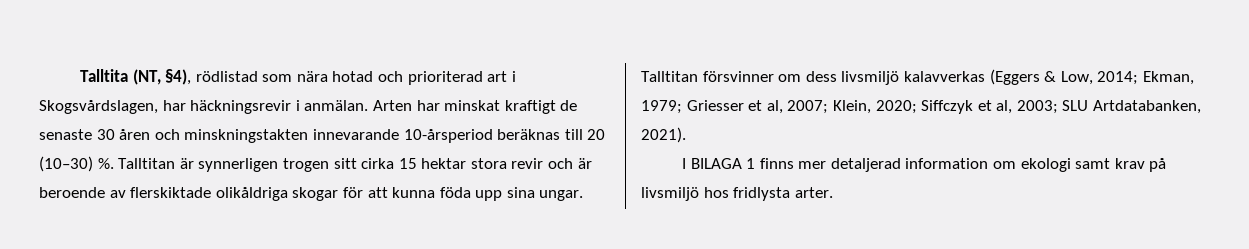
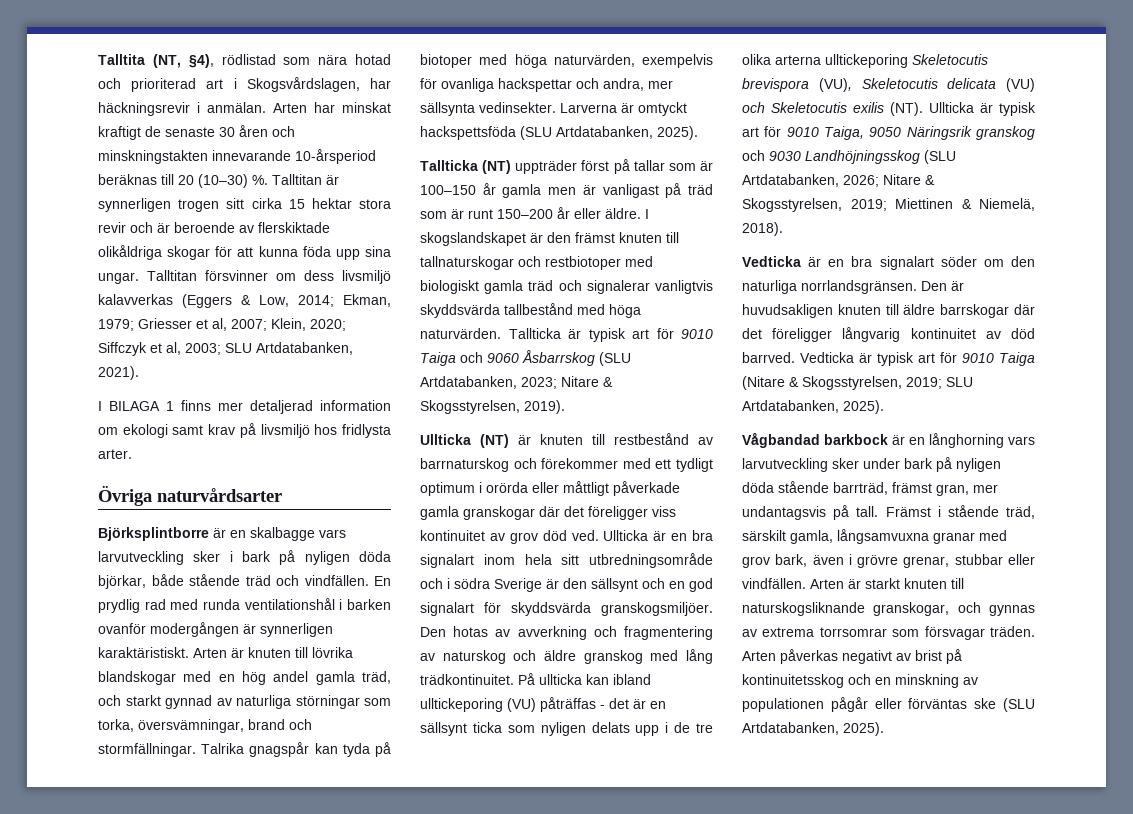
(833, 192) none -> [98,485,282,506] [98,527,346,541] [98,550,391,565] [98,574,391,589] [98,598,391,613] [98,622,333,637] [98,647,353,658] [98,671,391,685] [98,695,391,709] [98,719,312,733] [98,742,391,757] [420,54,713,68] [420,78,673,92] [420,102,687,116] [420,126,698,140] [420,159,713,174] [420,183,713,198] [420,207,649,219] [420,232,679,246] [420,256,653,270] [420,280,713,294] [420,303,641,318] [420,328,713,342] [420,350,631,366] [420,376,613,389] [420,400,565,414] [420,433,713,448] [420,458,713,472] [420,481,680,496] [420,506,676,520] [420,530,713,544] [420,553,713,568] [420,578,713,592] [420,602,713,616] [420,626,713,640] [420,649,713,664] [420,673,651,685] [420,697,666,712] [420,722,713,736] [742,54,988,68] [742,78,1035,92] [742,102,1036,116] [742,126,1035,140] [742,150,956,164] [742,174,935,187] [742,198,1035,212] [742,222,783,236] [742,256,1035,270] [742,280,964,294] [742,304,1035,318] [742,327,1035,342] [742,352,1035,366] [742,376,973,390] [742,400,884,414] [742,432,1035,448] [742,457,1001,472] [742,481,998,496] [742,505,1035,520] [742,529,1007,544] [742,554,1035,568] [742,578,964,589] [742,602,1035,616] [742,626,1035,640] [742,649,962,664] [742,674,978,688] [742,697,1035,712] [742,722,884,736] // Övriga naturvårdsarter // Björksplintborre är en skalbagge vars larvutveckling sker i bark på nyligen döda björkar, både stående träd och vindfällen. En prydlig rad med runda ventilationshål i barken ovanför modergången är synnerligen karaktäristiskt. Arten är knuten till lövrika blandskogar med en hög andel gamla träd, och starkt gynnad av naturliga störningar som torka, översvämningar, brand och stormfällningar. Talrika gnagspår kan tyda på biotoper med höga naturvärden, exempelvis för ovanliga hackspettar och andra, mer sällsynta vedinsekter. Larverna är omtyckt hackspettsföda (SLU Artdatabanken, 2025). // Tallticka (NT) uppträder först på tallar som är 100–150 år gamla men är vanligast på träd som är runt 150–200 år eller äldre. I skogslandskapet är den främst knuten till tallnaturskogar och restbiotoper med biologiskt gamla träd och signalerar vanligtvis skyddsvärda tallbestånd med höga naturvärden. Tallticka är typisk art för 9010 Taiga och 9060 Åsbarrskog (SLU Artdatabanken, 2023; Nitare & Skogsstyrelsen, 2019). // Ullticka (NT) är knuten till restbestånd av barrnaturskog och förekommer med ett tydligt optimum i orörda eller måttligt påverkade gamla granskogar där det föreligger viss kontinuitet av grov död ved. Ullticka är en bra signalart inom hela sitt utbredningsområde och i södra Sverige är den sällsynt och en god signalart för skyddsvärda granskogsmiljöer. Den hotas av avverkning och fragmentering av naturskog och äldre granskog med lång trädkontinuitet. På ullticka kan ibland ulltickeporing (VU) påträffas - det är en sällsynt ticka som nyligen delats upp i de tre olika arterna ulltickeporing Skeletocutis brevispora (VU), Skeletocutis delicata (VU) och Skeletocutis exilis (NT). Ullticka är typisk art för 9010 Taiga, 9050 Näringsrik granskog och 9030 Landhöjningsskog (SLU Artdatabanken, 2026; Nitare & Skogsstyrelsen, 2019; Miettinen & Niemelä, 2018). // Vedticka är en bra signalart söder om den naturliga norrlandsgränsen. Den är huvudsakligen knuten till äldre barrskogar där det föreligger långvarig kontinuitet av död barrved. Vedticka är typisk art för 9010 Taiga (Nitare & Skogsstyrelsen, 2019; SLU Artdatabanken, 2025). // Vågbandad barkbock är en långhorning vars larvutveckling sker under bark på nyligen döda stående barrträd, främst gran, mer undantagsvis på tall. Främst i stående träd, särskilt gamla, långsamvuxna granar med grov bark, även i grövre grenar, stubbar eller vindfällen. Arten är starkt knuten till naturskogsliknande granskogar, och gynnas av extrema torrsomrar som försvagar träden. Arten påverkas negativt av brist på kontinuitetsskog och en minskning av populationen pågår eller förväntas ske (SLU Artdatabanken, 2025).

